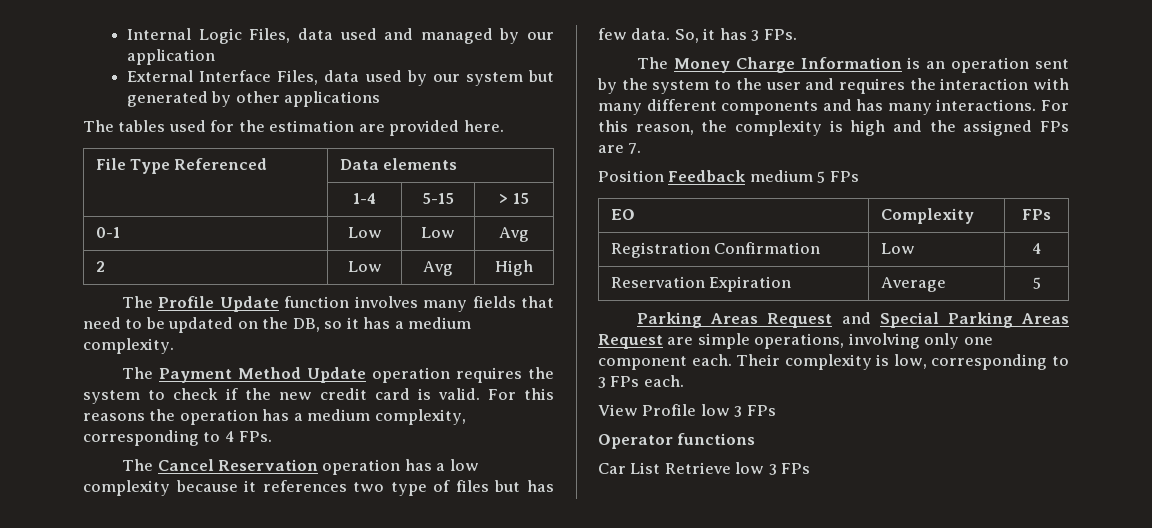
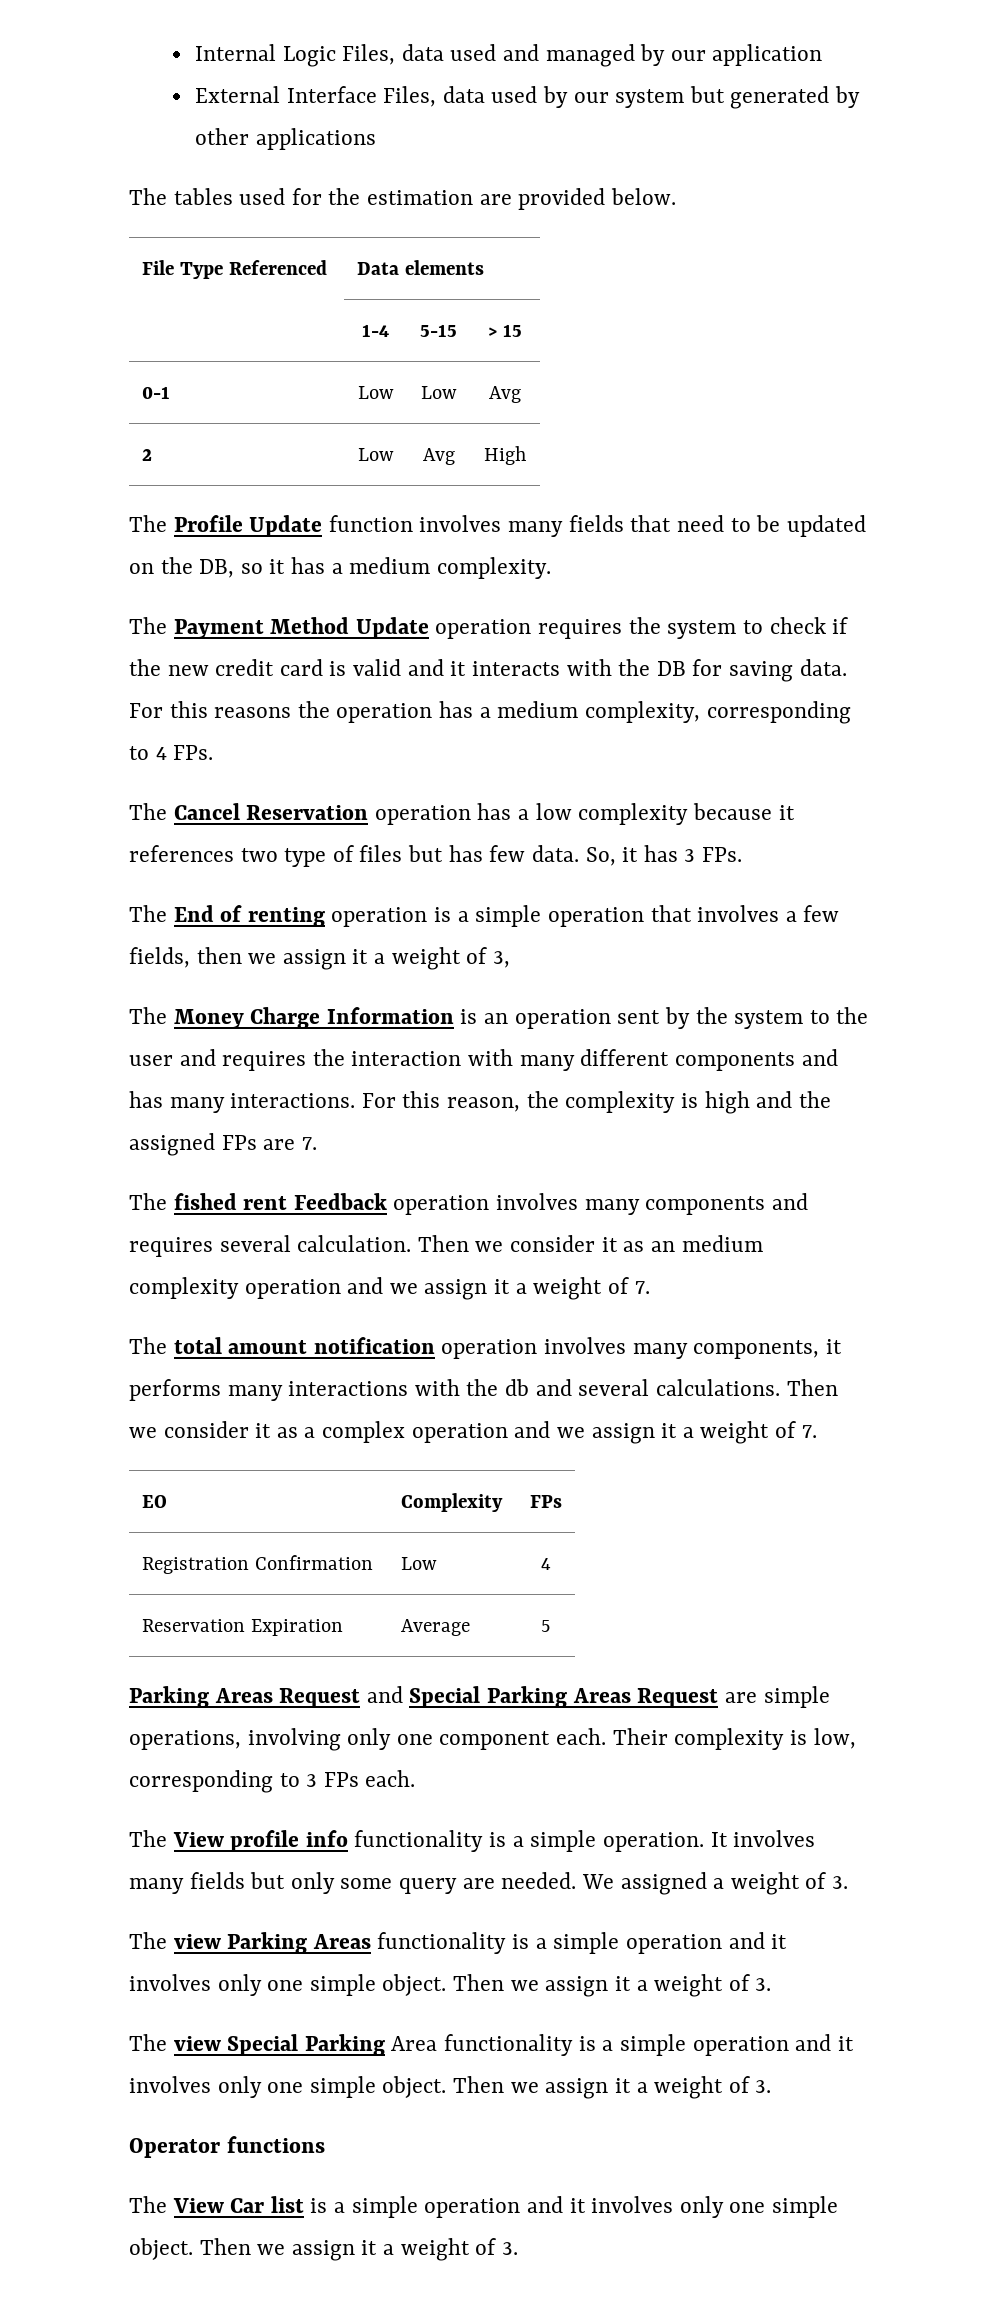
[463,120,504,132] here. -> [610,188,676,205] below.
[438,388,480,400] valid. -> [353,659,847,682] valid and it interacts with the DB for saving data.
(797, 34) none -> [129,905,840,927] [129,947,510,970] // The End of renting operation is a simple operation that involves a few fields, then we assign it a weight of 3,
[598,170,859,183] Position Feedback medium 5 FPs -> [129,1193,808,1215] [129,1235,763,1257] [129,1277,650,1300] [129,1337,842,1359] [129,1379,838,1401] [129,1421,817,1444] The fished rent Feedback operation involves many components and requires several calculation. Then we consider it as an medium complexity operation and we assign it a weight of 7. // The total amount notification operation involves many components, it performs many interactions with the db and several calculations. Then we consider it as a complex operation and we assign it a weight of 7.
[598,404,776,417] [598,433,756,449] [598,462,811,475] View Profile low 3 FPs // Operator functions // Car List Retrieve low 3 FPs -> [129,1830,816,1852] [129,1872,848,1895] [129,1932,788,1954] [129,1974,772,1997] [129,2034,854,2056] [129,2076,772,2099] [129,2136,325,2158] [129,2196,838,2218] [129,2238,518,2261] The View profile info functionality is a simple operation. It involves many fields but only some query are needed. We assigned a weight of 3. // The view Parking Areas functionality is a simple operation and it involves only one simple object. Then we assign it a weight of 3. // The view Special Parking Area functionality is a simple operation and it involves only one simple object. Then we assign it a weight of 3. // Operator functions // The View Car list is a simple operation and it involves only one simple object. Then we assign it a weight of 3.

